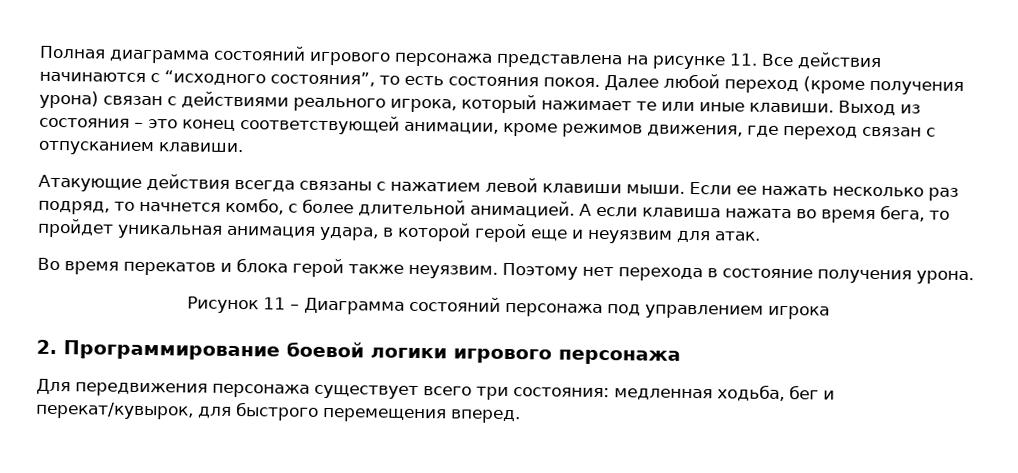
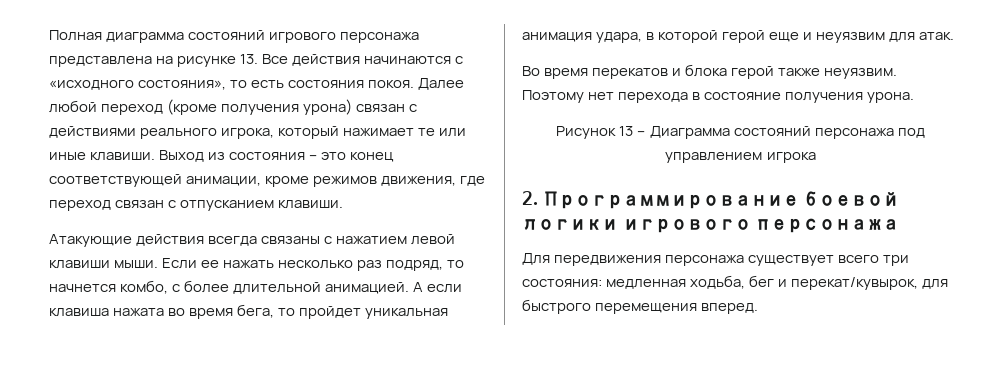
[729,53,758,66] 11. -> [240,54,259,64] 13.
[164,70,375,87] “исходного состояния”, -> [49,80,227,90] «исходного состояния»,
[263,297,286,310] 11 -> [619,126,634,136] 13

